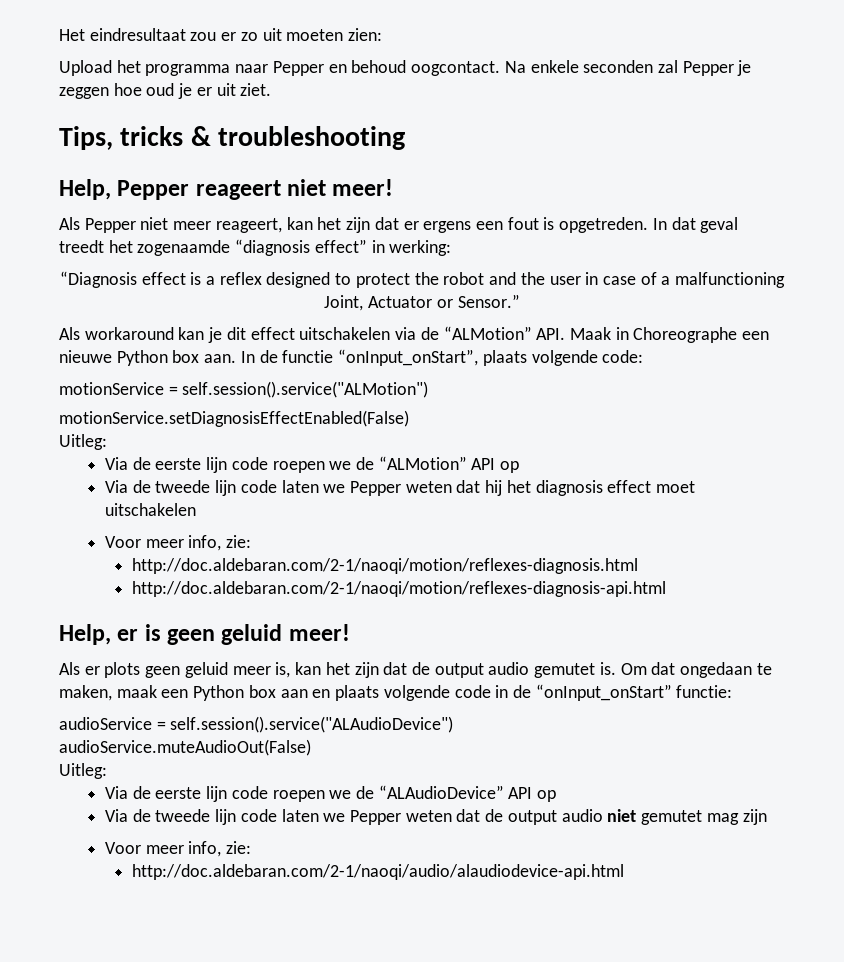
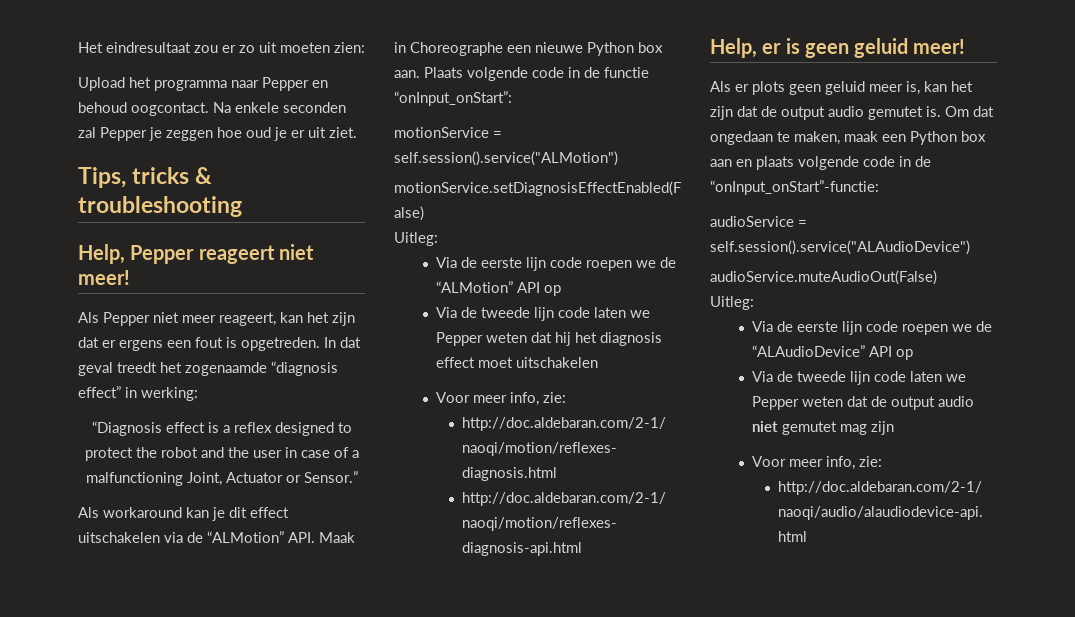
[240,349,644,366] In de functie “onInput_onStart”, plaats volgende code: -> [424,67,649,81] [394,91,512,106] Plaats volgende code in de functie “onInput_onStart”:
[535,684,733,701] “onInput_onStart” functie: -> [710,180,879,195] “onInput_onStart”-functie:

